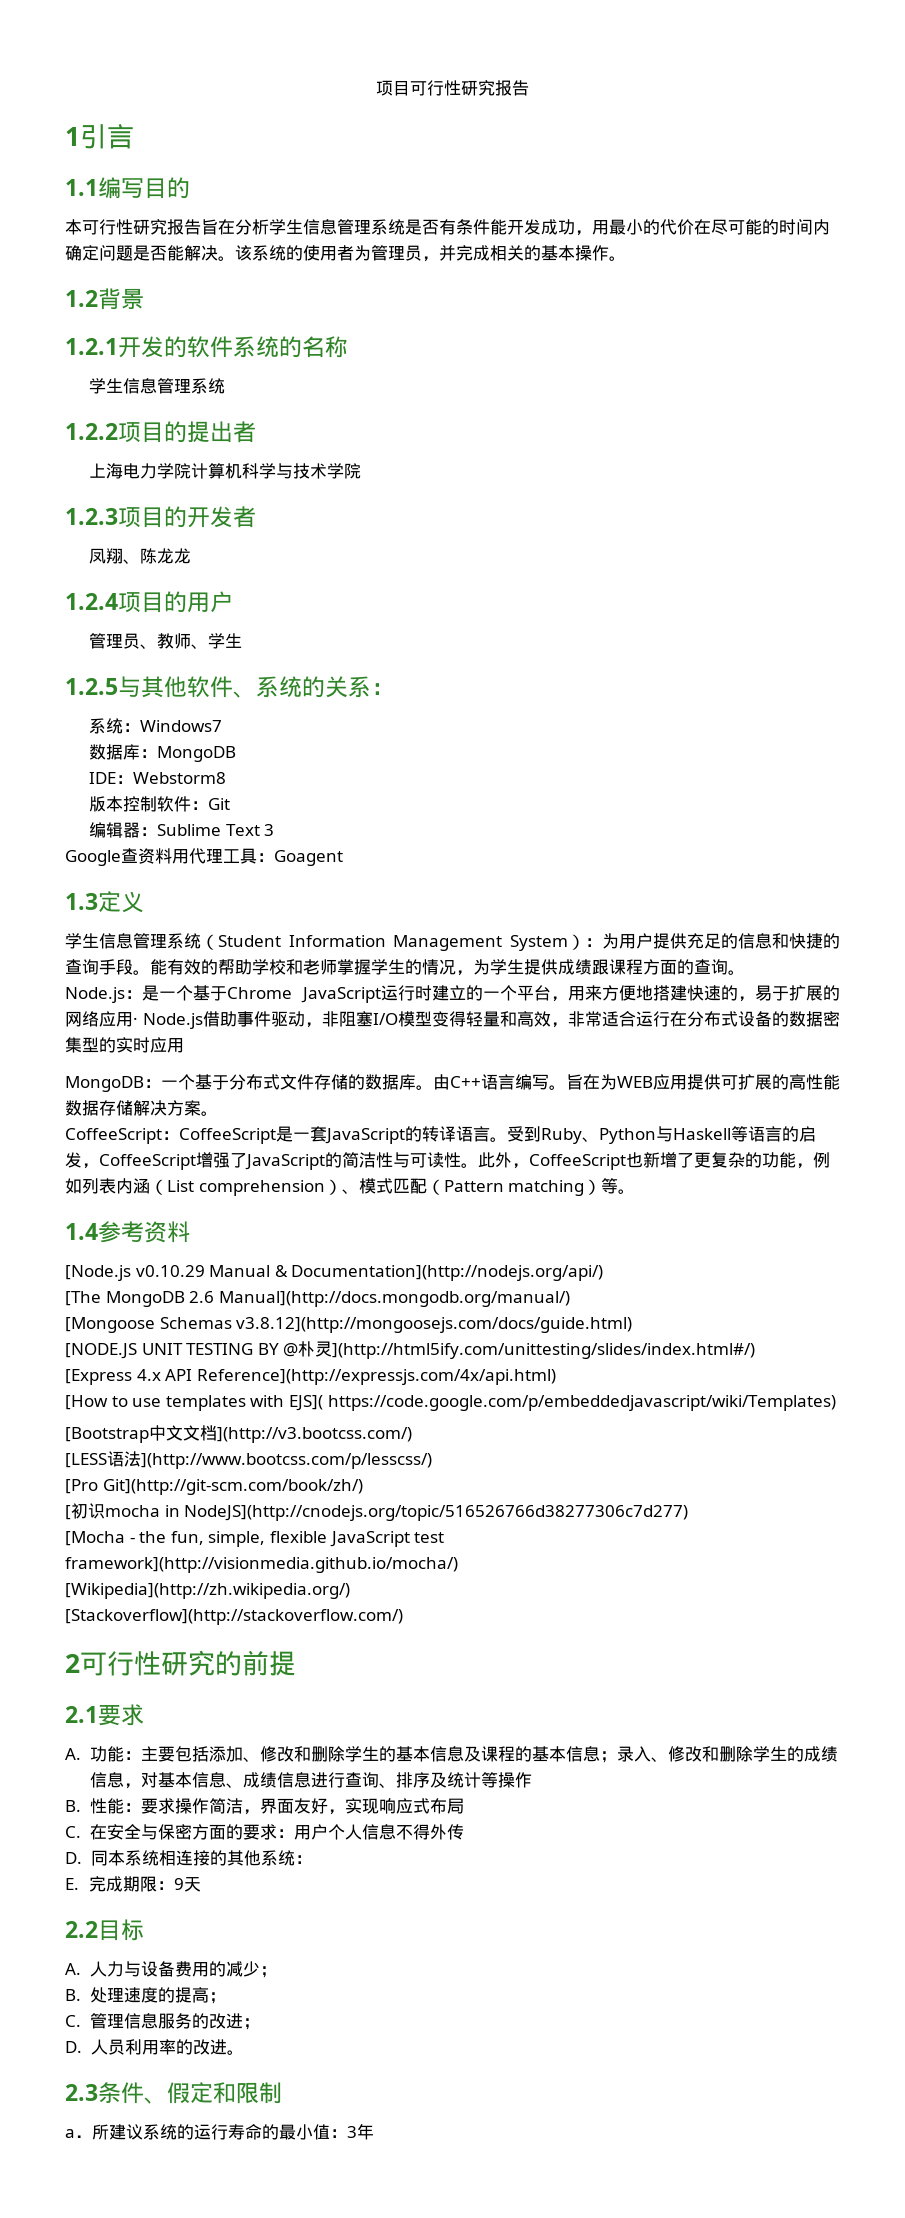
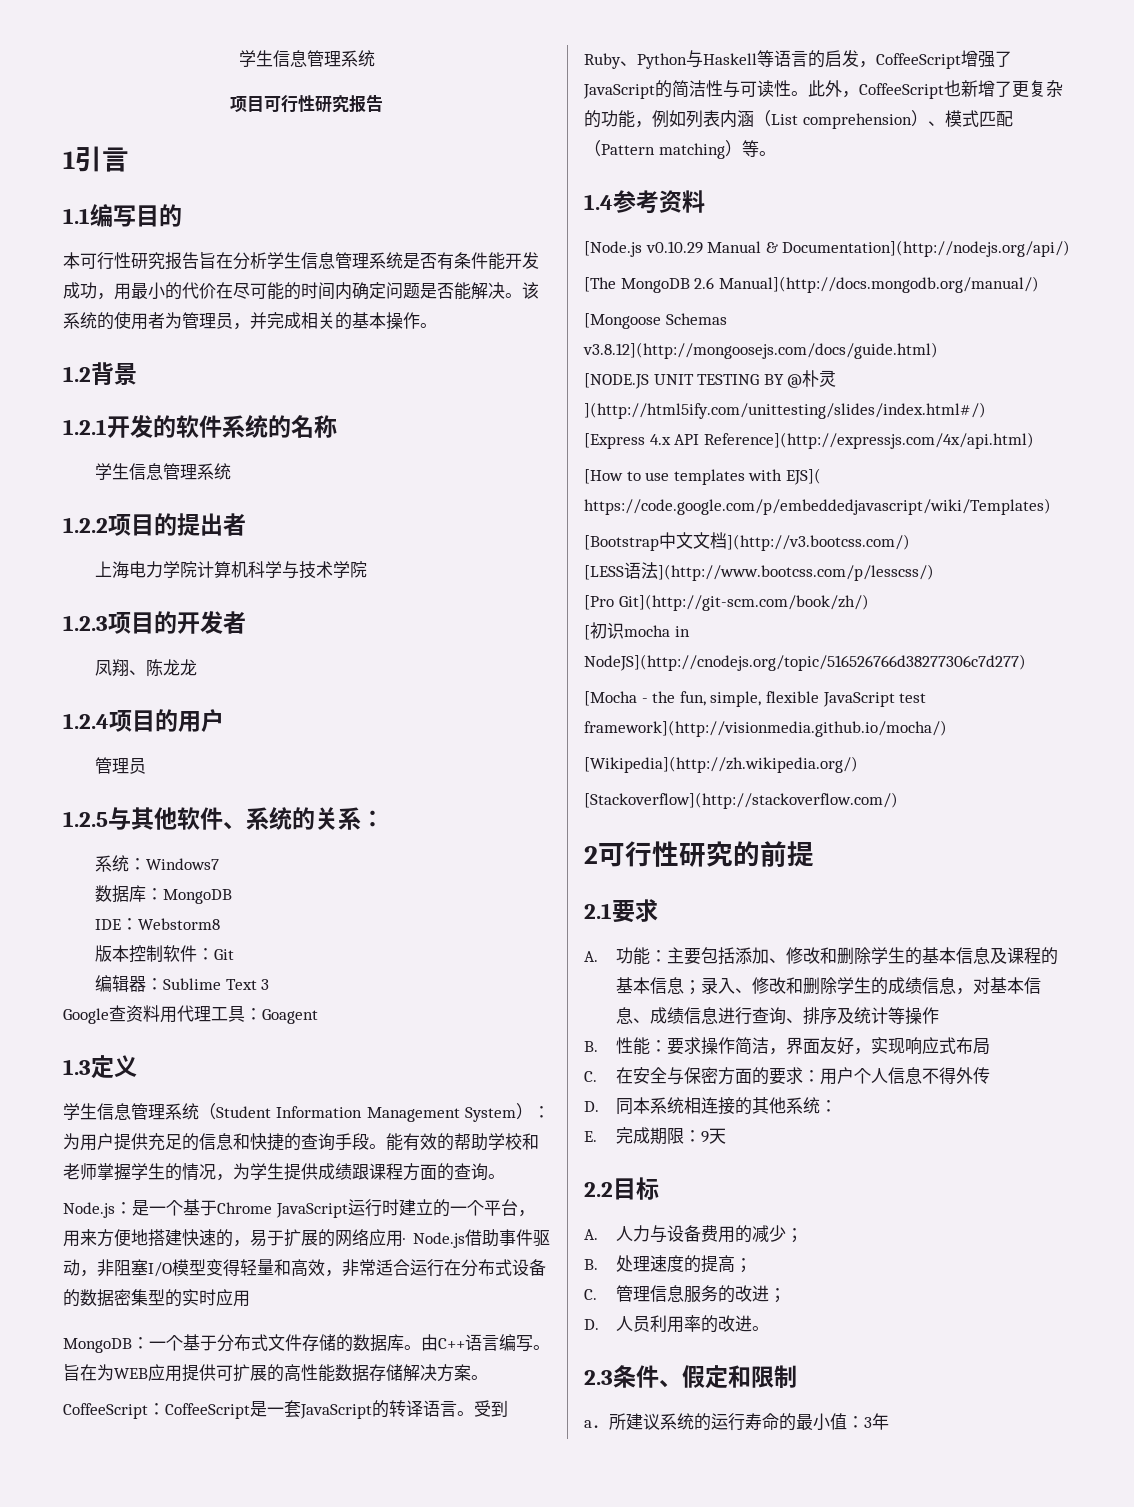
(376, 88) none -> [238,50,375,67] 学生信息管理系统 //
[140,633,243,649] 、教师、学生 -> (147, 766) none

